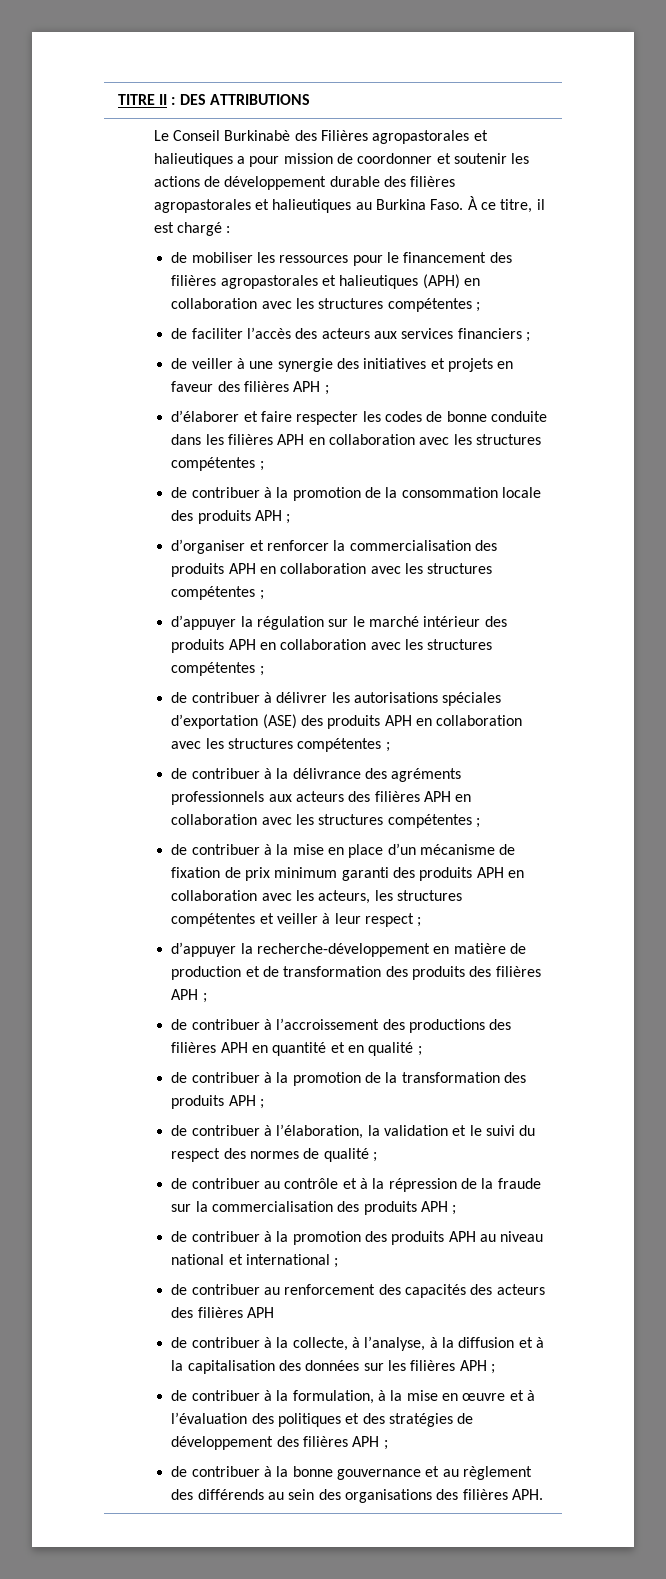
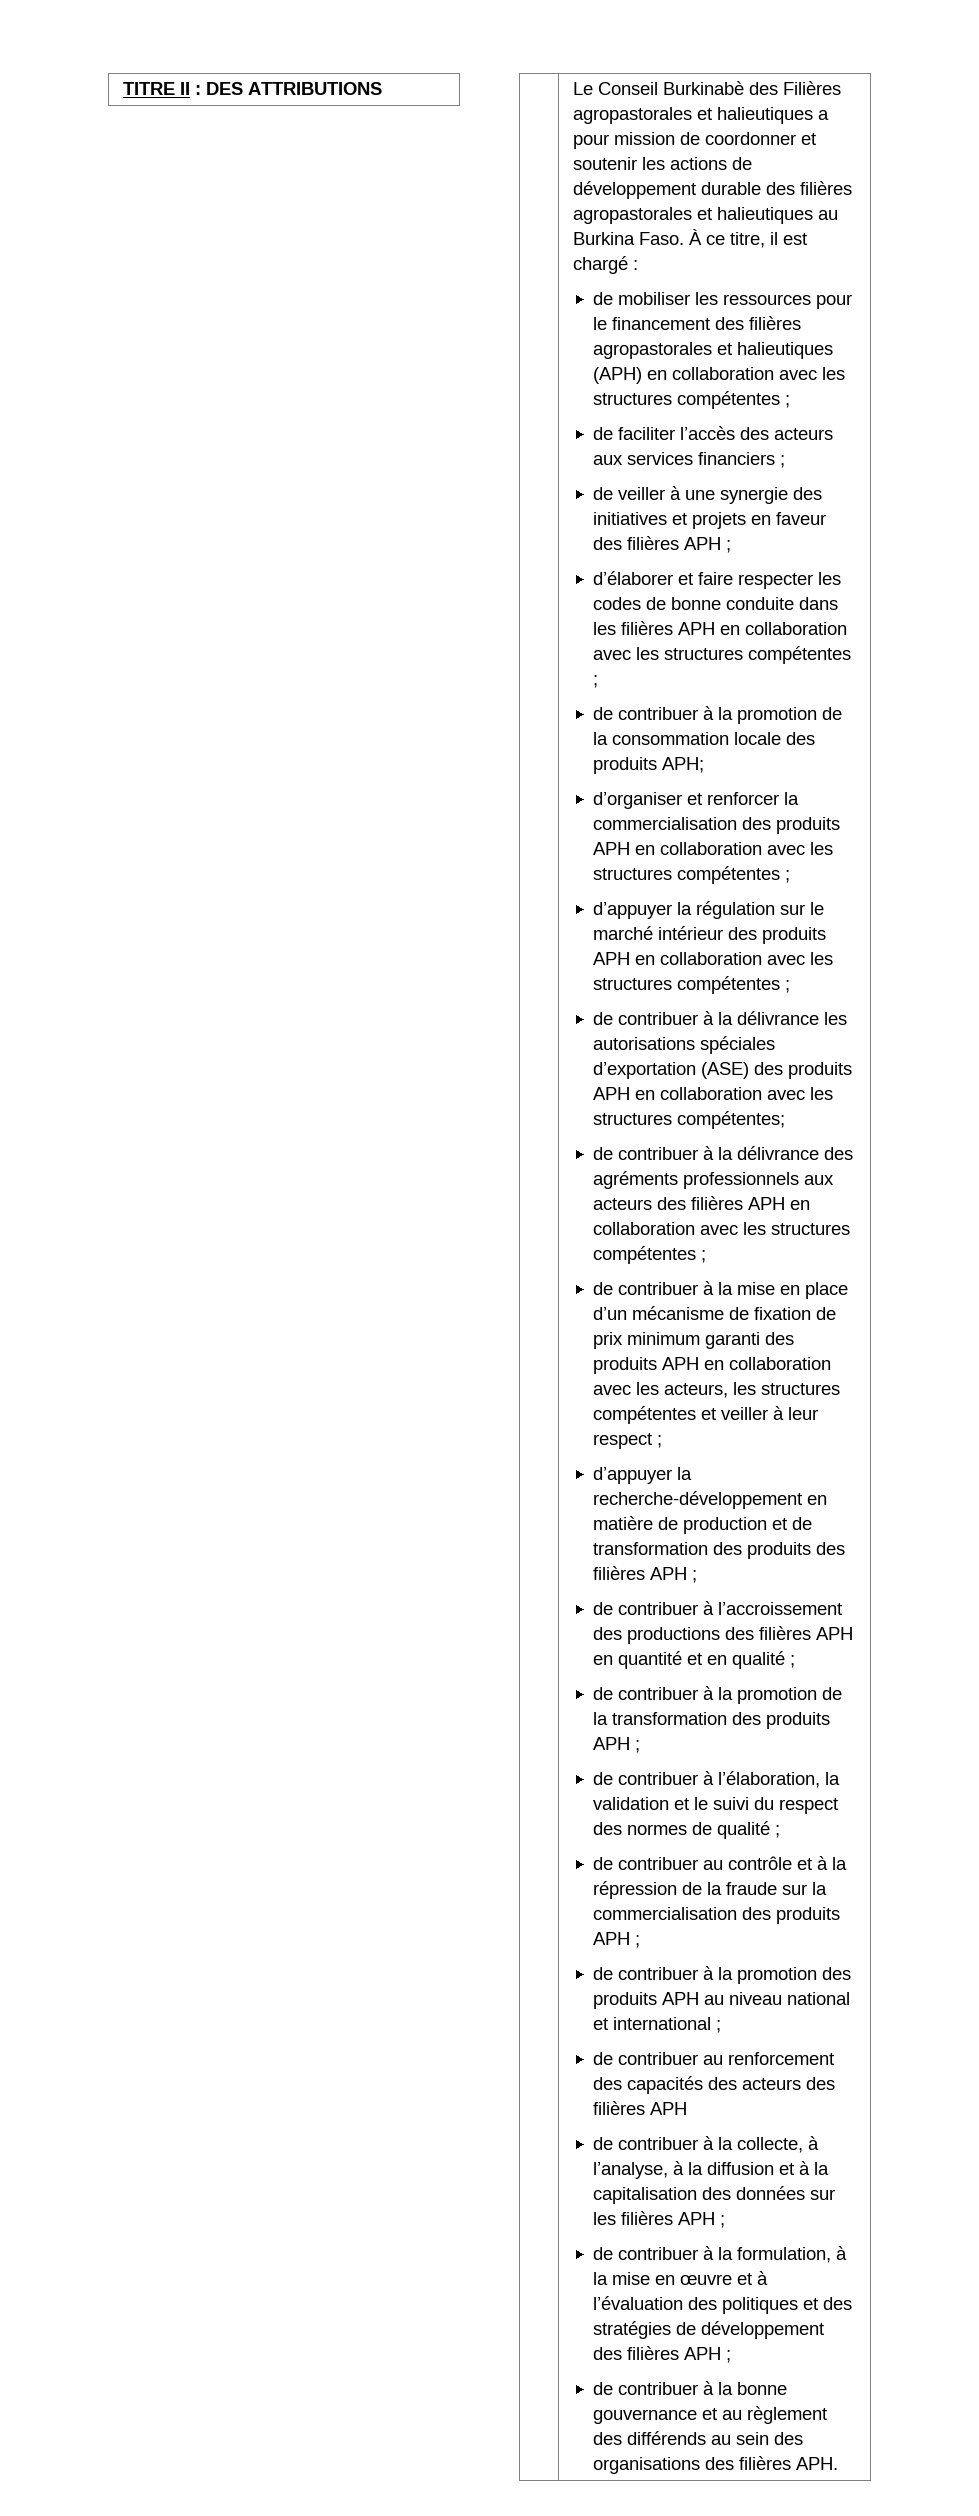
[255,510,291,524] APH ; -> [661,757,704,773] APH;
[276,692,328,703] délivrer -> [717,1011,819,1025] la délivrance
[297,738,390,752] compétentes ; -> [676,1111,785,1129] compétentes;

